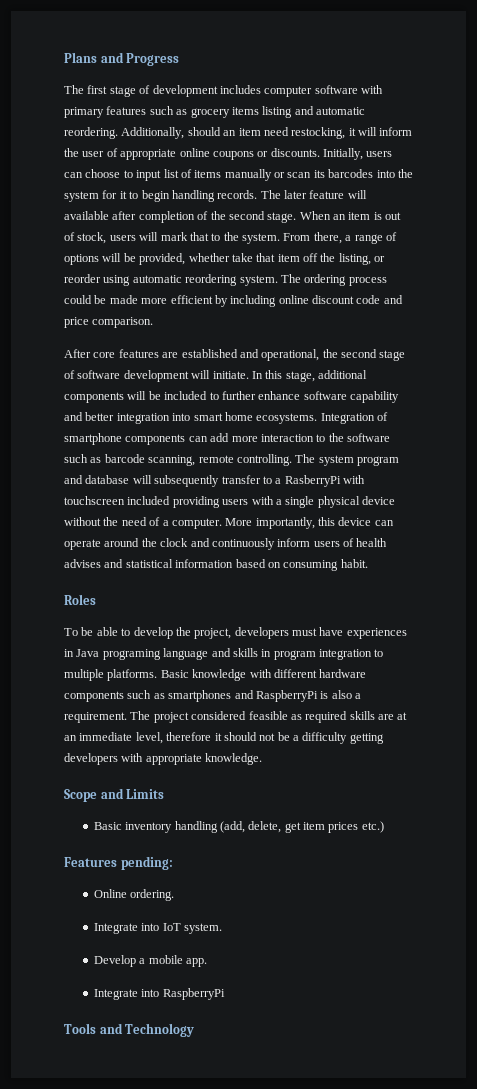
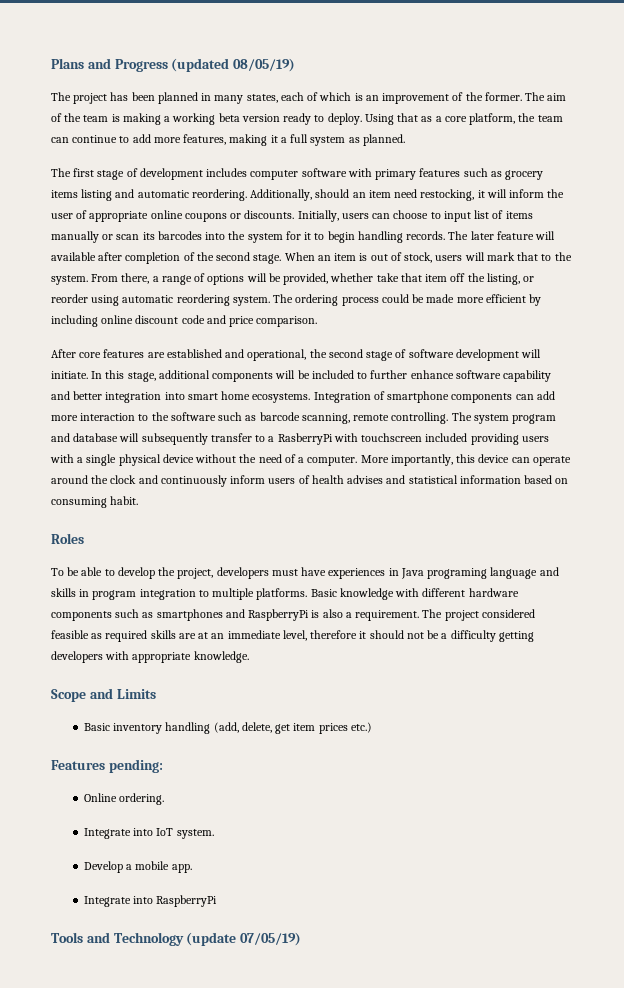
(180, 59) none -> [171,58,296,72] [51,92,567,104] [51,113,563,125] [51,134,405,146] (updated 08/05/19) // The project has been planned in many states, each of which is an improvement of the former. The aim of the team is making a working beta version ready to deploy. Using that as a core platform, the team can continue to add more features, making it a full system as planned.
(195, 1030) none -> [186,932,302,946] (update 07/05/19)

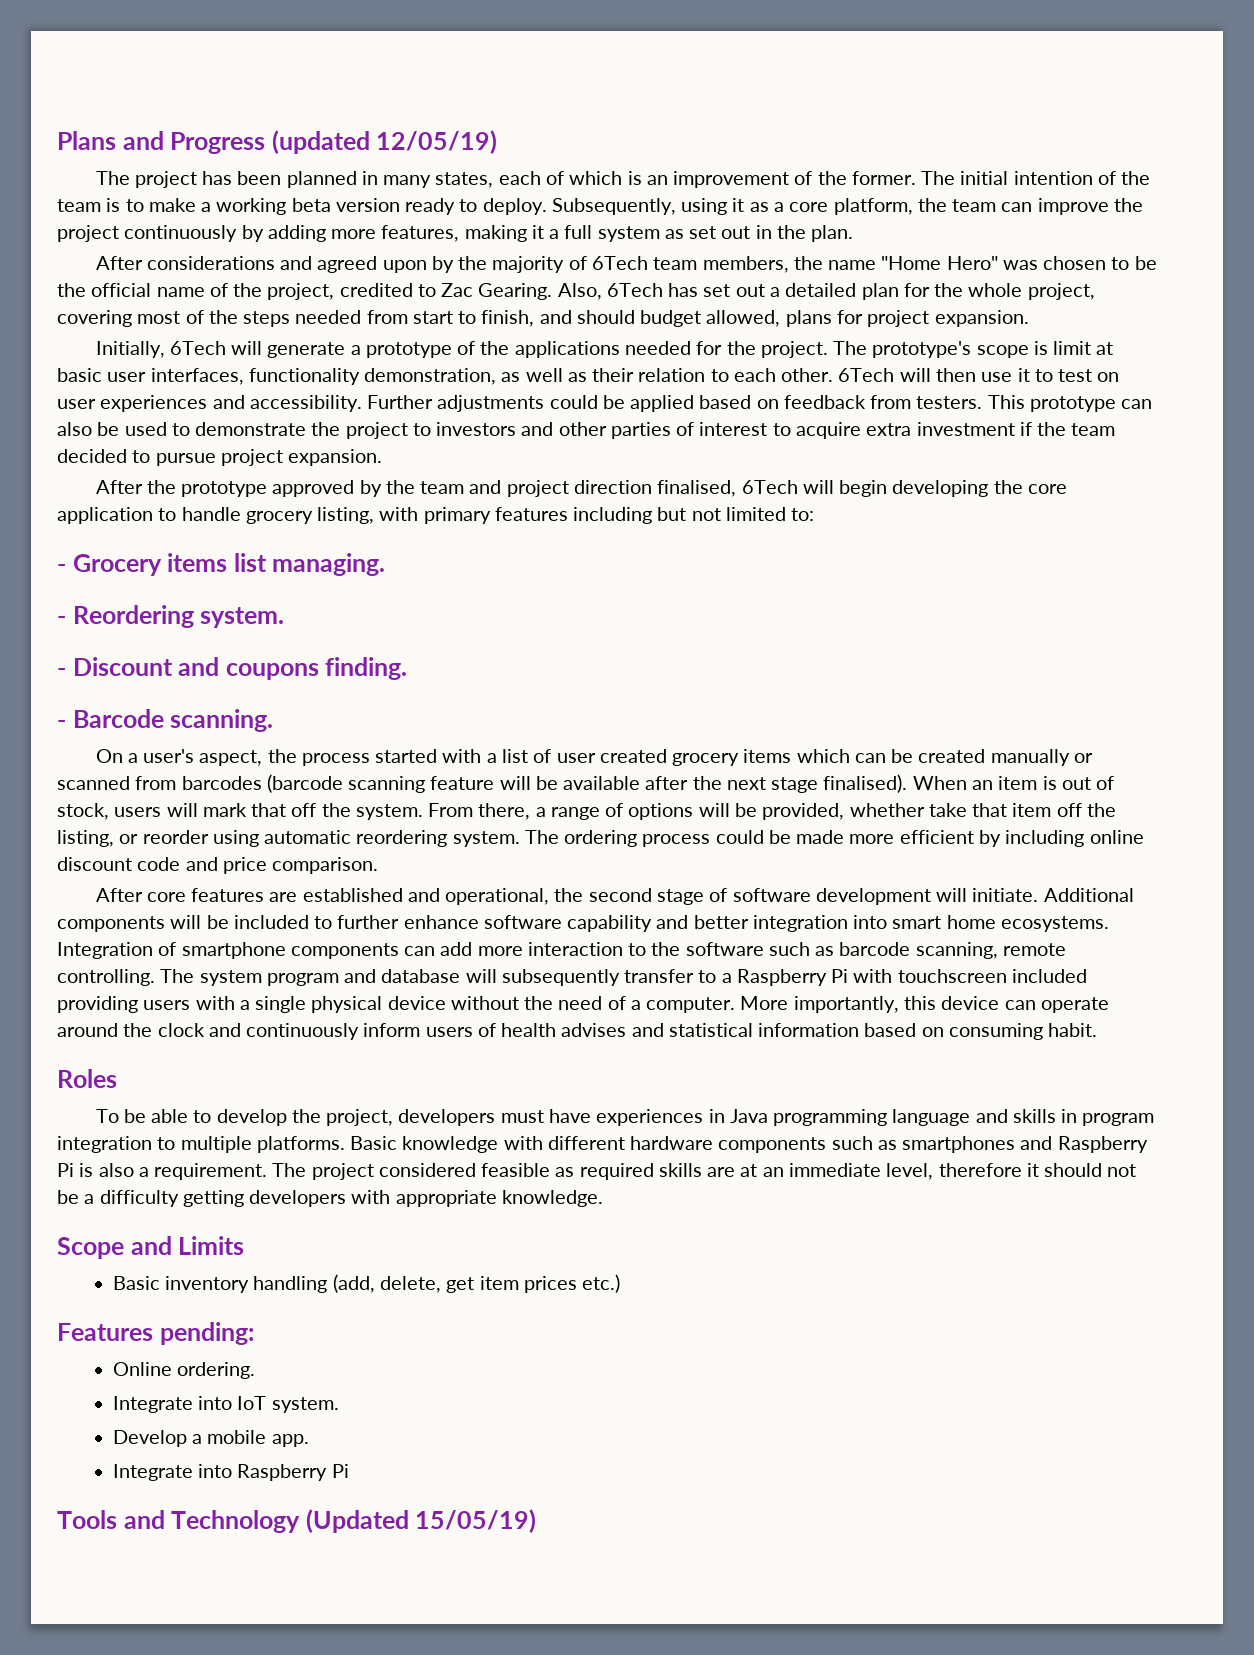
[233,58,296,72] 08/05/19) -> [376,130,498,154] 12/05/19)
[547,93,567,101] aim -> [960,171,1093,185] initial intention
[122,113,161,125] making -> [125,198,196,212] to make
[364,113,419,125] Using that -> [551,198,745,215] Subsequently, using it
[72,134,151,143] continue to add -> [1037,198,1143,215] [57,225,326,242] improve the project continuously by adding
[362,134,405,146] [51,168,544,180] [51,189,565,201] [51,210,533,222] [51,231,494,243] planned. // The first stage of development includes computer software with primary features such as grocery items listing and automatic reordering. Additionally, should an item need restocking, it will inform the user of appropriate online coupons or discounts. Initially, users can choose to input list of items manually or scan its barcodes into the system for it to begin handling records. The later -> [689,225,854,242] [95,256,1157,273] [57,283,1095,300] [57,310,1029,327] [95,341,1114,358] [57,368,1120,385] [57,395,1153,412] [57,422,1116,439] [57,449,383,466] [95,480,1067,497] [57,507,815,524] [57,553,386,576] [57,605,285,628] [57,657,408,680] [57,709,274,732] [95,749,1093,766] [57,774,426,793] set out in the plan. // After considerations and agreed upon by the majority of 6Tech team members, the name "Home Hero" was chosen to be the official name of the project, credited to Zac Gearing. Also, 6Tech has set out a detailed plan for the whole project, covering most of the steps needed from start to finish, and should budget allowed, plans for project expansion. // Initially, 6Tech will generate a prototype of the applications needed for the project. The prototype's scope is limit at basic user interfaces, functionality demonstration, as well as their relation to each other. 6Tech will then use it to test on user experiences and accessibility. Further adjustments could be applied based on feedback from testers. This prototype can also be used to demonstrate the project to investors and other parties of interest to acquire extra investment if the team decided to pursue project expansion. // After the prototype approved by the team and project direction finalised, 6Tech will begin developing the core application to handle grocery listing, with primary features including but not limited to: // - Grocery items list managing. // - Reordering system. // - Discount and coupons finding. // - Barcode scanning. // On a user's aspect, the process started with a list of user created grocery items which can be created manually or scanned from barcodes (barcode scanning
(556, 235) none -> [535,776,558,790] be
[125,252,282,264] completion of the second stage. -> [692,774,908,793] the next stage finalised).
[541,254,552,261] to -> [291,803,317,817] off
[91,370,210,382] In this stage, additional -> [1043,888,1134,902] Additional
[277,433,333,445] RasberryPi -> [736,969,849,986] Raspberry Pi
[427,568,488,579] programing -> [773,1109,888,1126] programming
[248,609,310,621] RaspberryPi -> [1057,1136,1148,1153] [57,1163,74,1177] Raspberry Pi
[156,895,218,907] RaspberryPi -> [237,1464,349,1481] Raspberry Pi
[186,932,302,946] (update 07/05/19) -> [305,1509,537,1533] (Updated 15/05/19)

